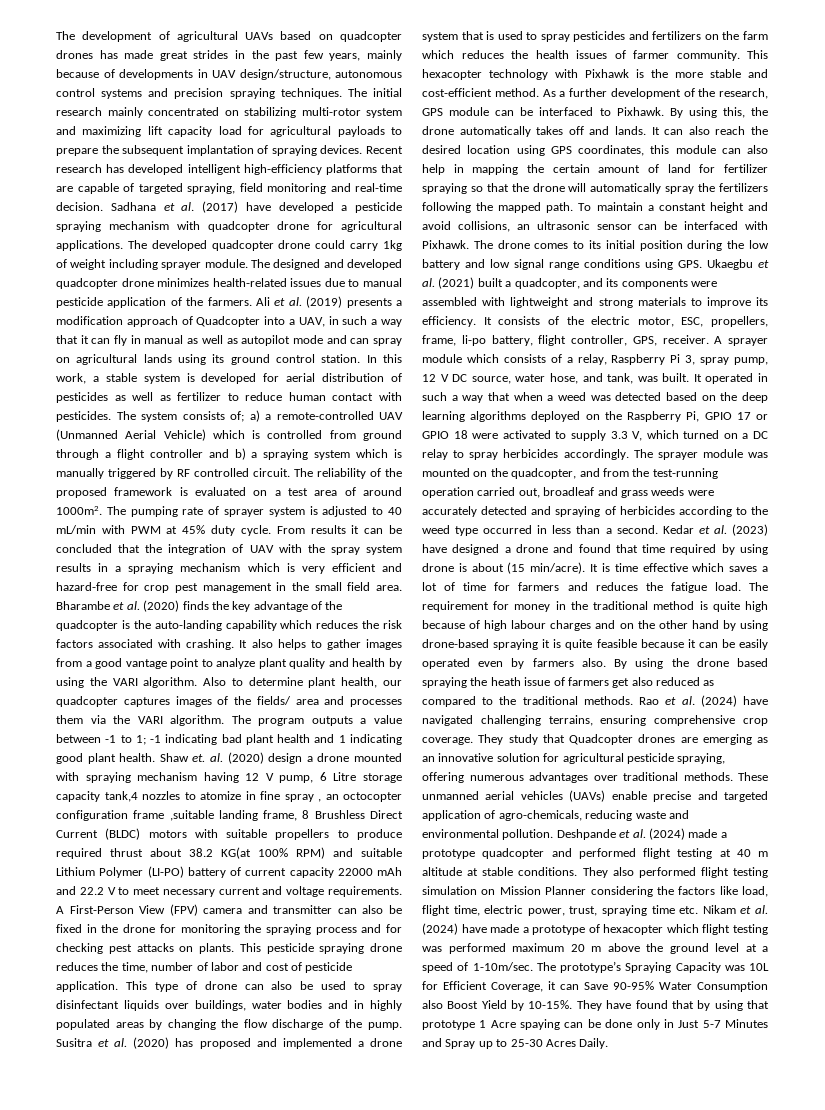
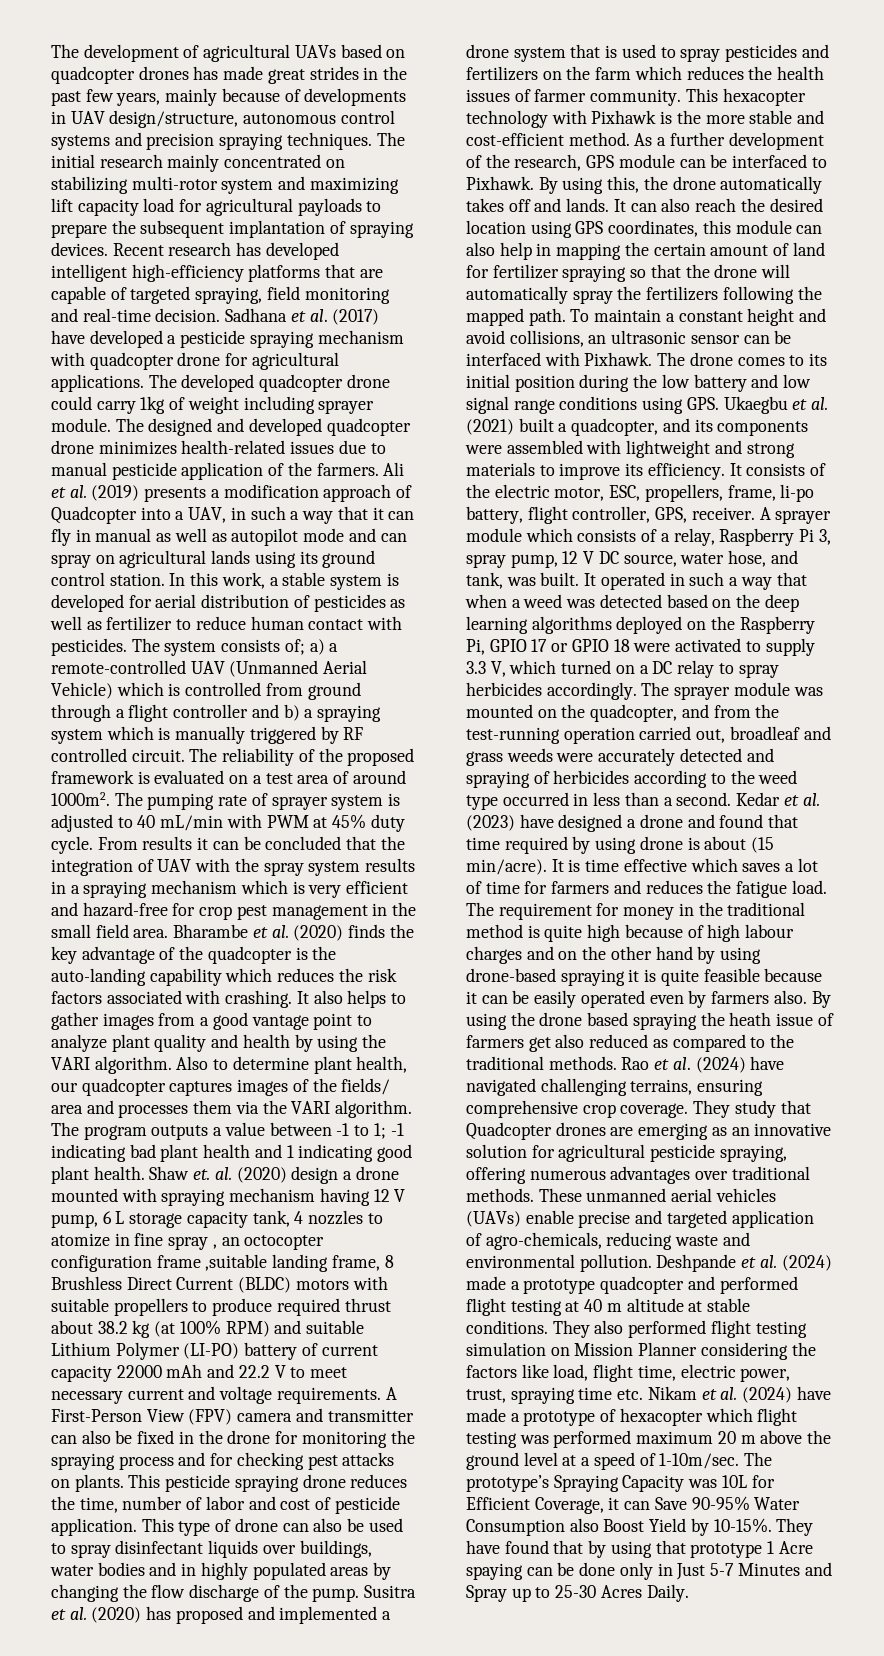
[333,772,357,781] Litre -> [115,1211,125,1224] L
[104,791,138,802] tank,4 -> [252,1210,304,1227] tank, 4
[221,847,251,859] KG(at -> [132,1320,176,1338] kg (at

